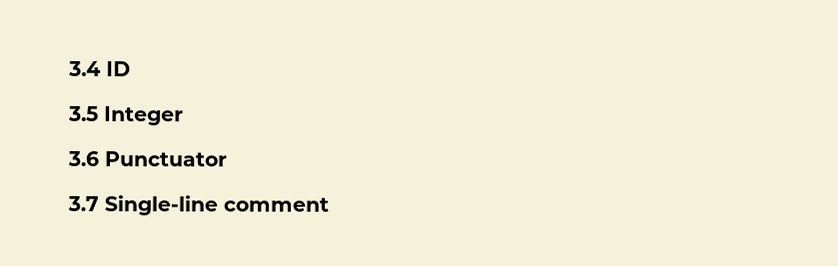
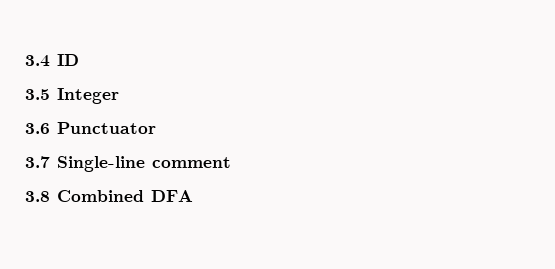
(329, 204) none -> [25,190,193,202] // 3.8 Combined DFA

